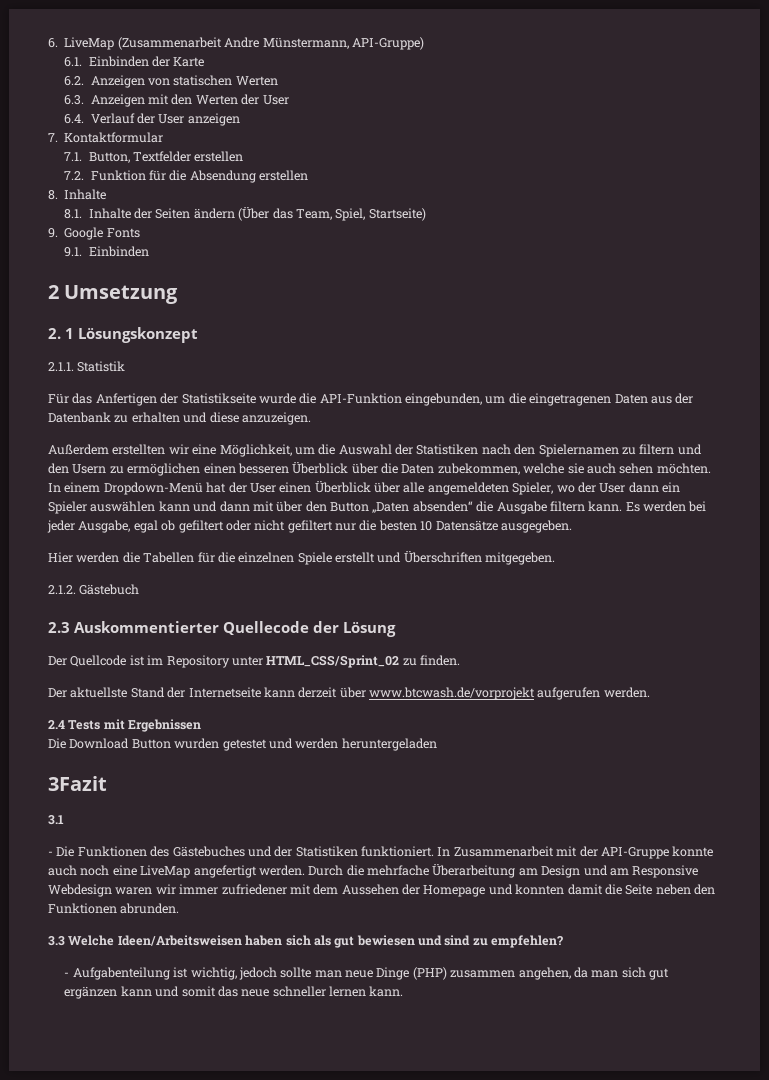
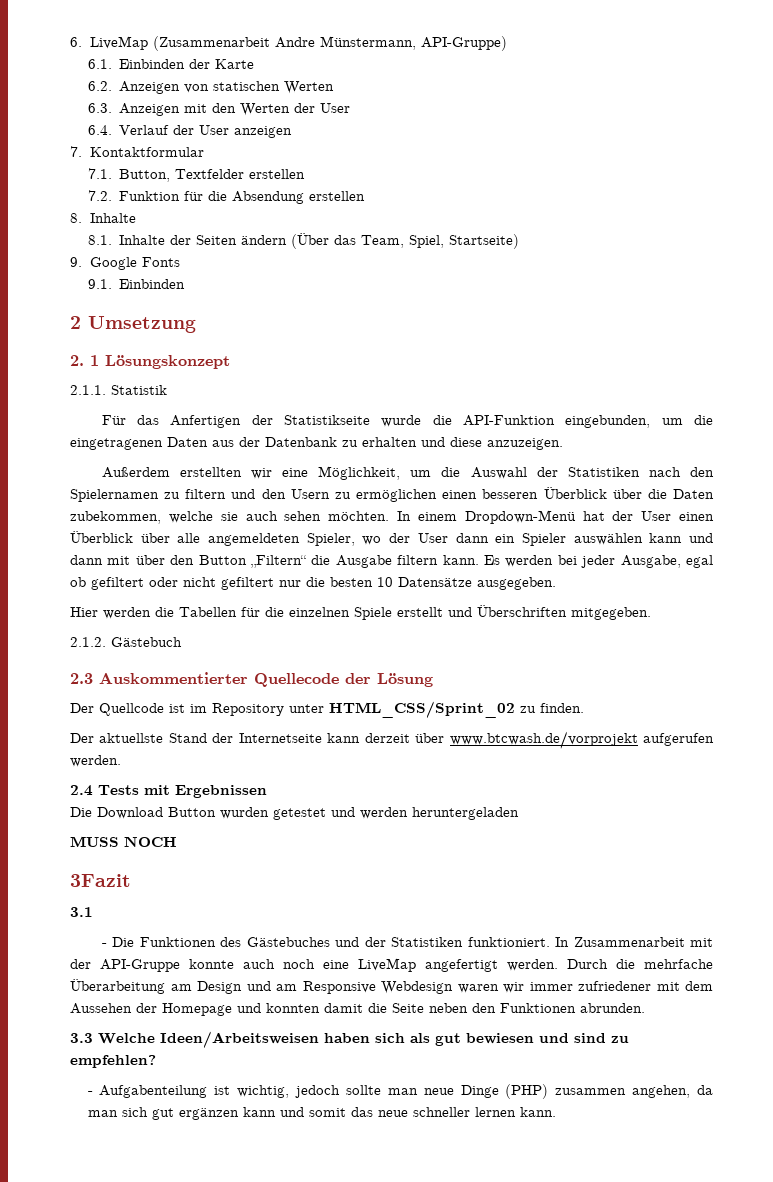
[372,501,473,513] „Daten absenden“ -> [251,555,306,568] „Filtern“
(437, 744) none -> [70,836,177,847] // MUSS NOCH

